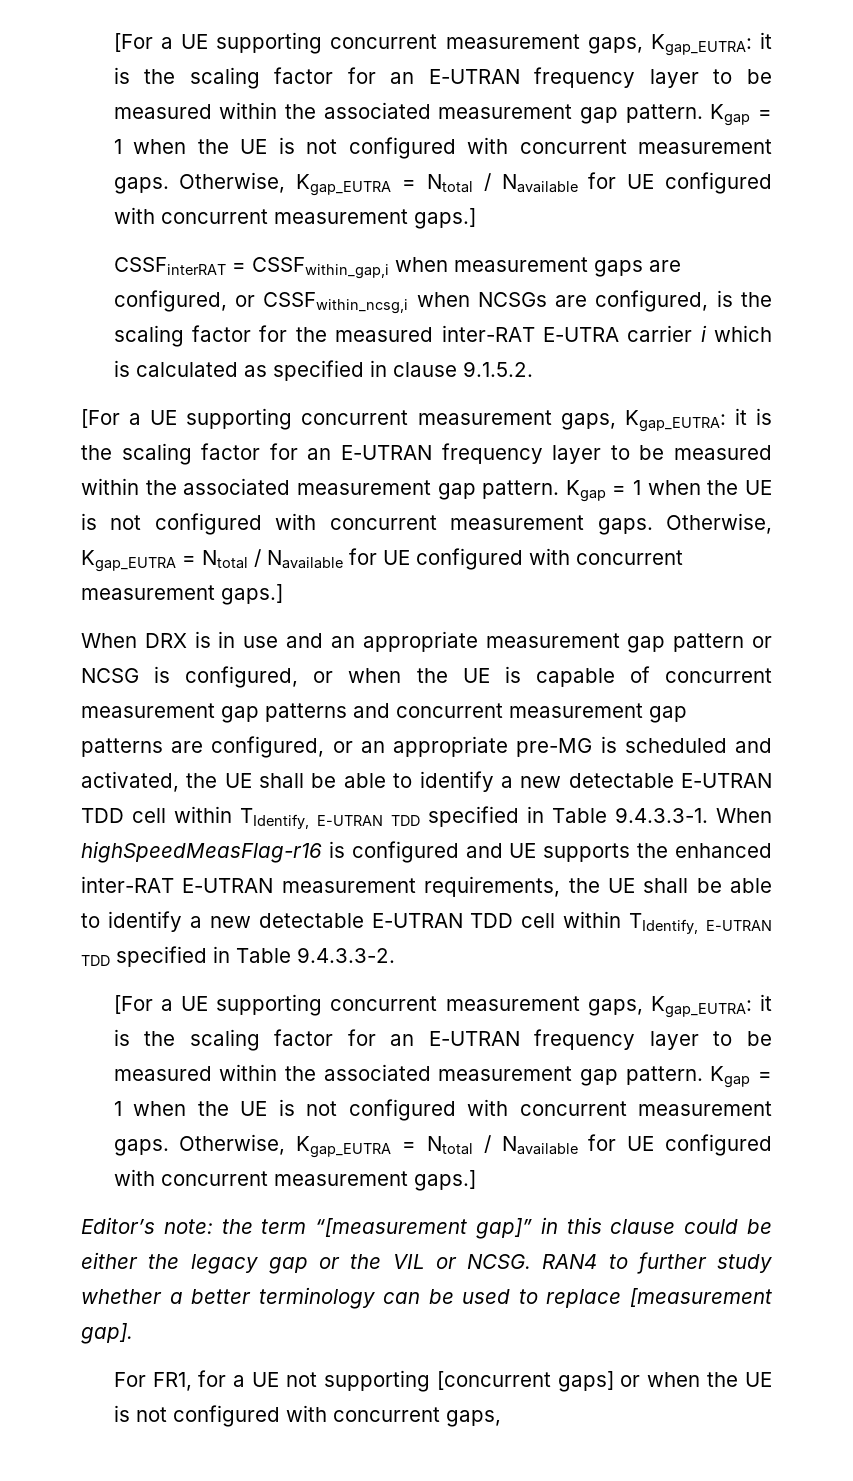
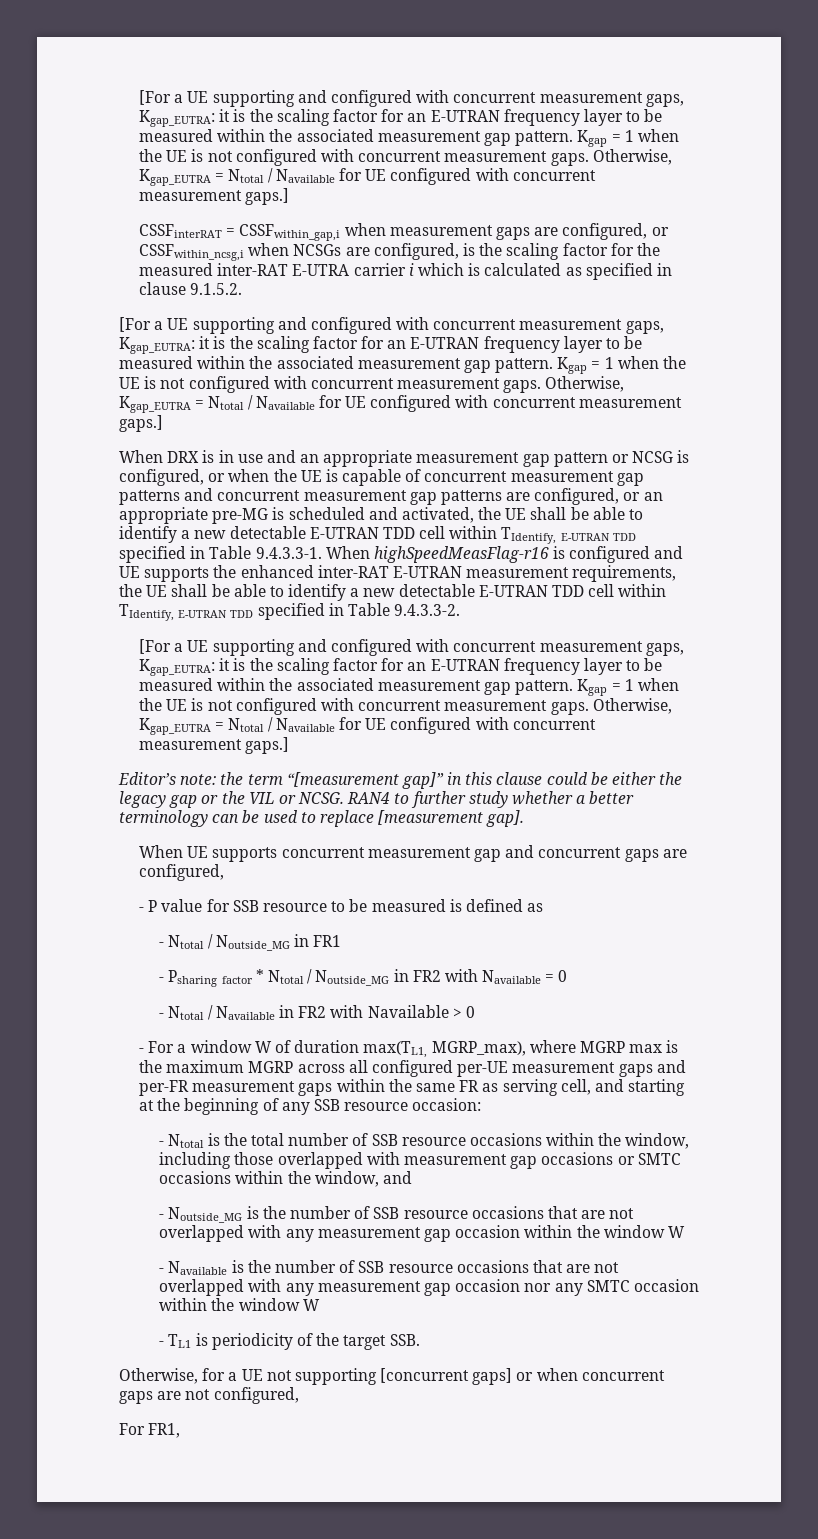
[113,32,323,54] [For a UE supporting -> [139,90,450,107] [For a UE supporting and configured with
(293, 419) none -> [277,317,430,334] and configured with
(323, 1005) none -> [297,639,450,656] and configured with
[113,1372,192,1391] For FR1, -> [139,845,687,862] [139,864,225,881] [139,899,544,912] [159,934,342,951] [159,969,568,987] [159,1005,475,1020] [139,1040,679,1058] [139,1060,686,1077] [139,1079,686,1096] [139,1098,482,1115] [159,1133,690,1149] [159,1152,681,1169] [159,1171,412,1187] [159,1206,635,1223] [159,1225,685,1242] [159,1260,620,1275] [159,1279,699,1296] [159,1298,320,1311] [159,1333,420,1350] [119,1368,198,1384] When UE supports concurrent measurement gap and concurrent gaps are configured, // - P value for SSB resource to be measured is defined as // - Ntotal / Noutside_MG in FR1 // - Psharing factor * Ntotal / Noutside_MG in FR2 with Navailable = 0 // - Ntotal / Navailable in FR2 with Navailable > 0 // - For a window W of duration max(TL1, MGRP_max), where MGRP max is the maximum MGRP across all configured per-UE measurement gaps and per-FR measurement gaps within the same FR as serving cell, and starting at the beginning of any SSB resource occasion: // - Ntotal is the total number of SSB resource occasions within the window, including those overlapped with measurement gap occasions or SMTC occasions within the window, and // - Noutside_MG is the number of SSB resource occasions that are not overlapped with any measurement gap occasion within the window W // - Navailable is the number of SSB resource occasions that are not overlapped with any measurement gap occasion nor any SMTC occasion within the window W // - TL1 is periodicity of the target SSB. // Otherwise,
[707,1372,772,1387] [113,1405,501,1427] the UE is not configured with concurrent gaps, -> [581,1370,665,1381] [119,1387,299,1404] [119,1423,181,1438] concurrent gaps are not configured, // For FR1,

